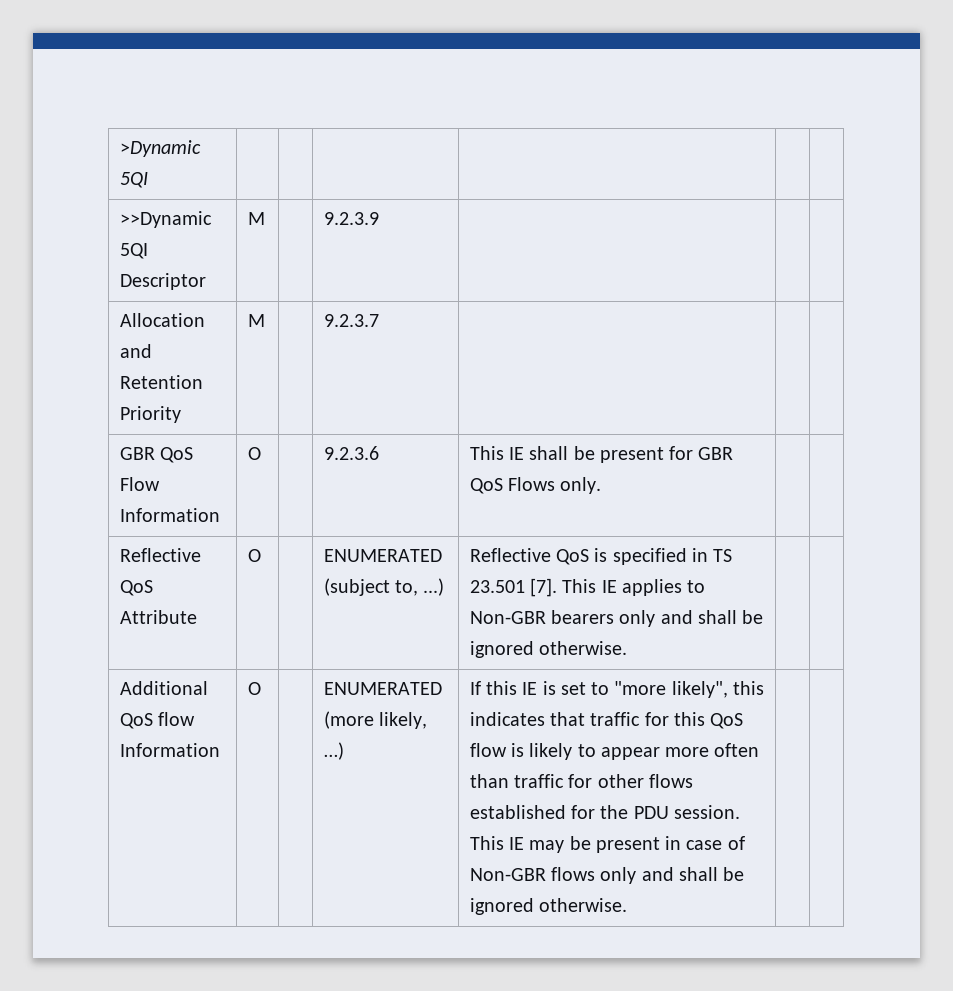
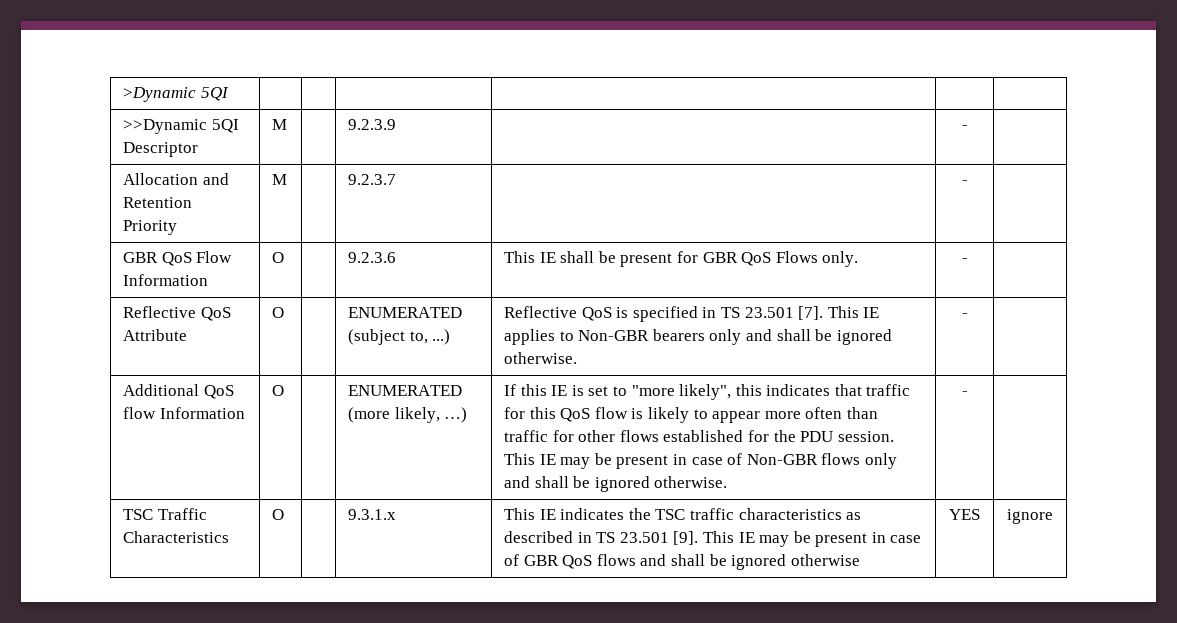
(379, 218) none -> [961,125,968,130] -
(379, 320) none -> [961,180,968,185] -
(602, 485) none -> [961,258,968,263] -
(628, 648) none -> [961,313,968,318] -
(628, 905) | -> [961,391,968,396] [122,508,207,520] [122,531,229,543] [271,509,284,520] [347,509,396,520] [503,508,862,520] [503,531,922,547] [503,554,860,570] [949,509,980,520] [1007,509,1053,524] - | // TSC Traffic Characteristics | O | | 9.3.1.x | This IE indicates the TSC traffic characteristics as described in TS 23.501 [9]. This IE may be present in case of GBR QoS flows and shall be ignored otherwise | YES | ignore

